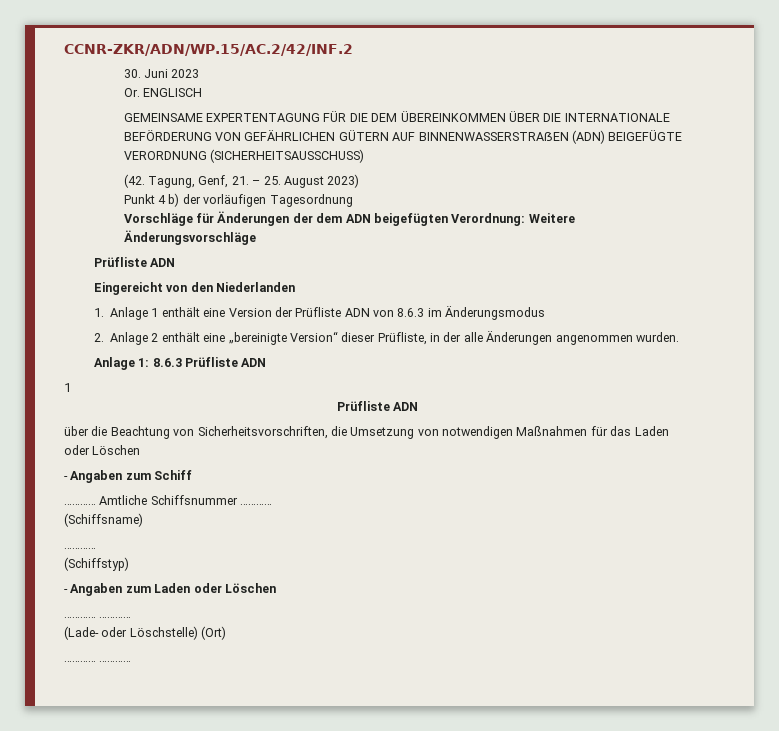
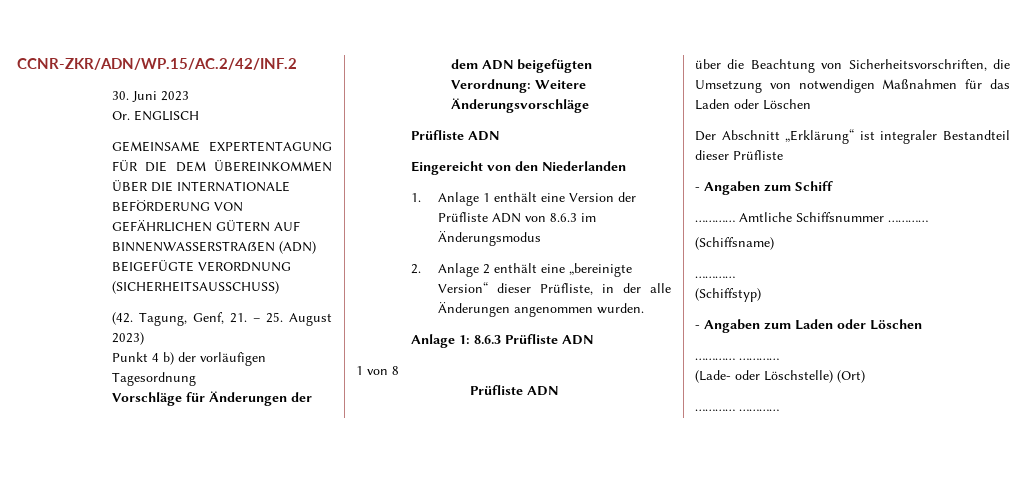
(71, 387) none -> [367,366,399,375] von 8
(141, 450) none -> [695,129,1010,144] [695,150,783,160] // Der Abschnitt „Erklärung“ ist integraler Bestandteil dieser Prüfliste

